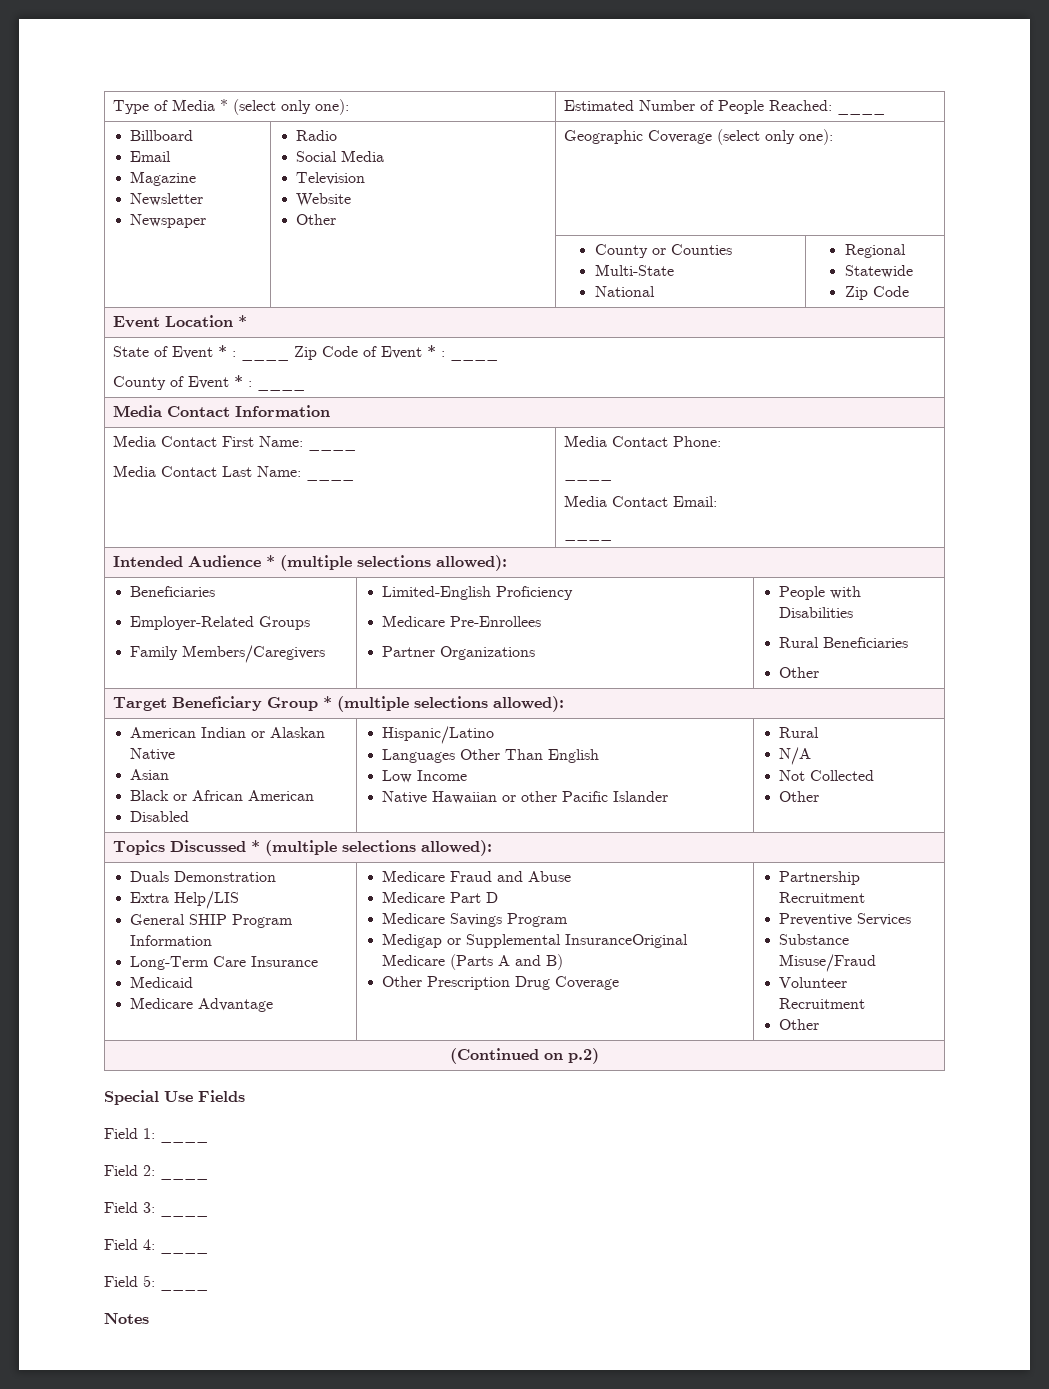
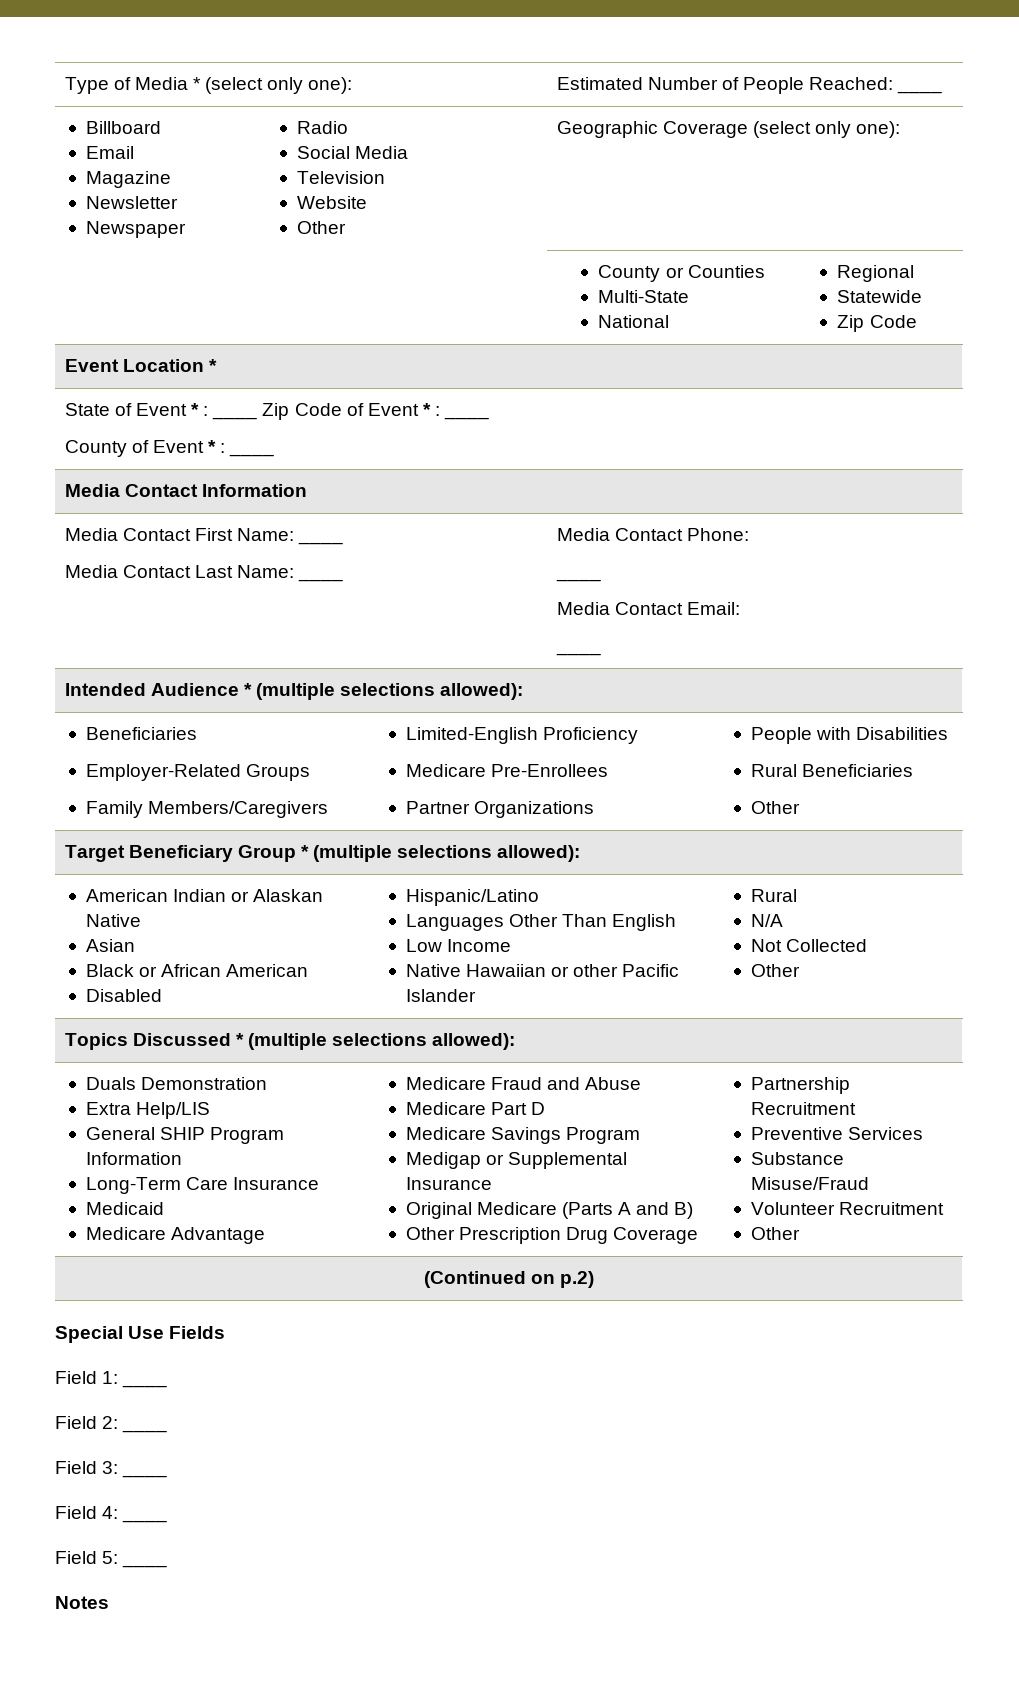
[565,934,689,948] InsuranceOriginal -> [405,1177,492,1190] [405,1202,472,1219] Insurance // Original

